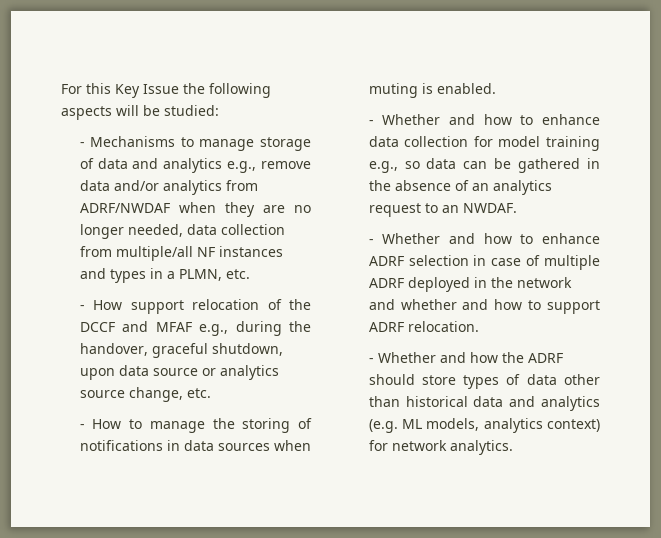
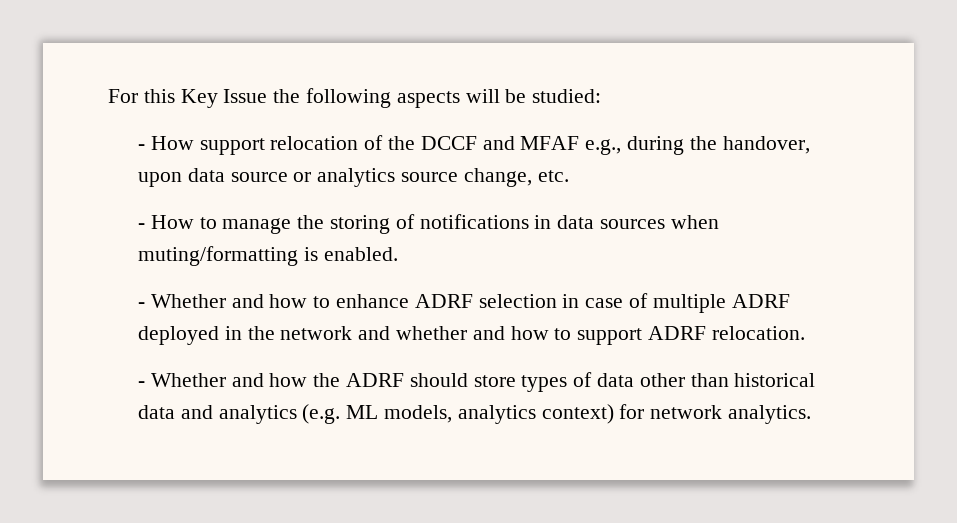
[79,136,311,151] [79,158,311,173] [79,180,258,195] [79,202,311,217] [79,224,285,239] [79,246,283,261] [79,268,250,283] // - Mechanisms to manage storage of data and analytics e.g., remove data and/or analytics from ADRF/NWDAF when they are no longer needed, data collection from multiple/all NF instances and types in a PLMN, etc. -> (602, 96) none
[151,343,283,358] graceful shutdown, -> (810, 145) none
[368,83,418,98] muting -> [138,246,299,266] muting/formatting
[368,114,600,125] [368,136,600,151] [368,158,600,173] [368,180,552,195] [368,203,517,217] // - Whether and how to enhance data collection for model training e.g., so data can be gathered in the absence of an analytics request to an NWDAF. -> (398, 254) none

